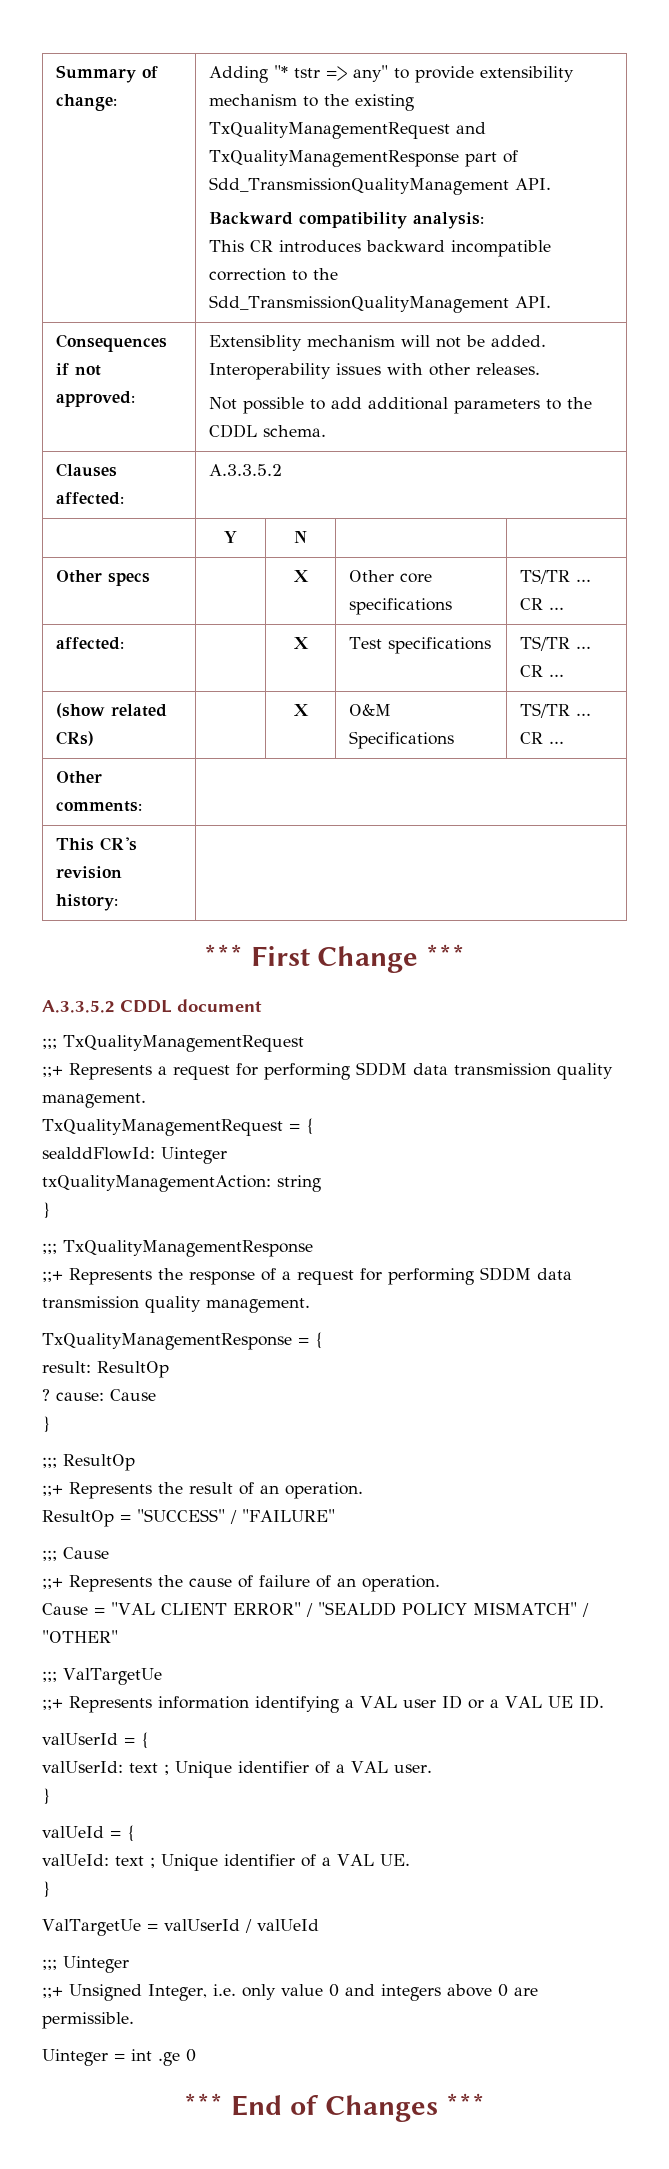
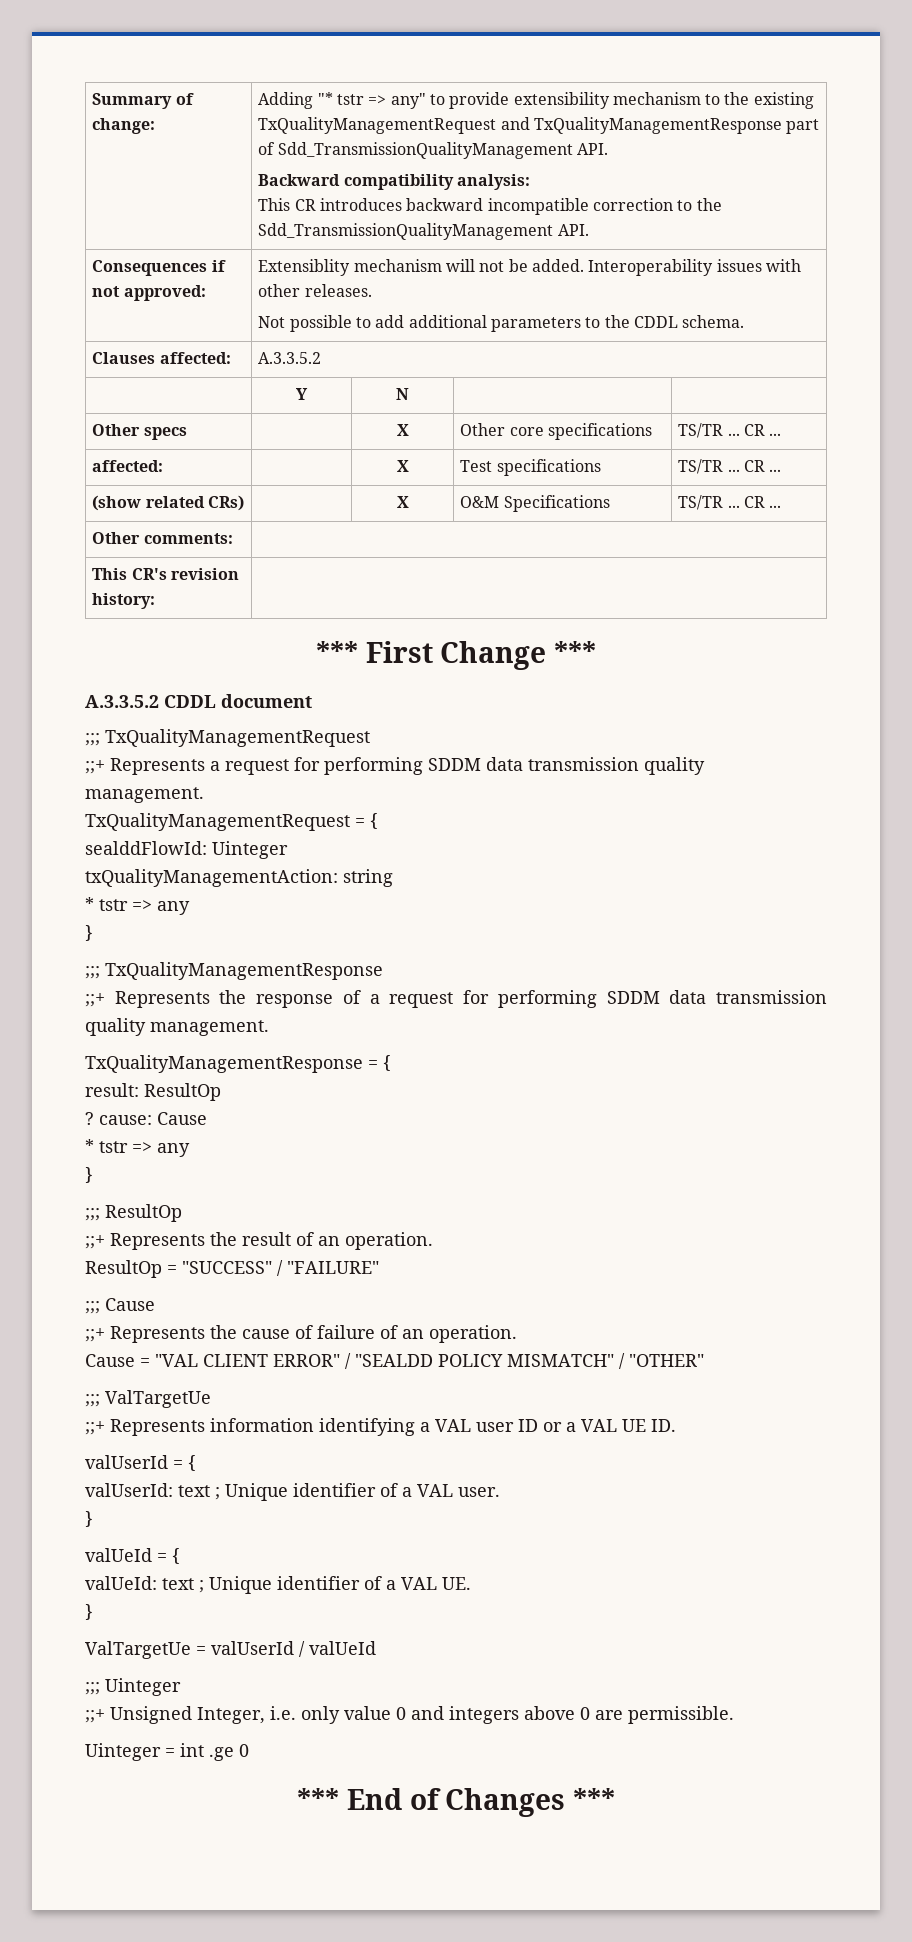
(321, 1183) none -> [85,897,190,915] // * tstr => any
(156, 1395) none -> [85,1139,190,1157] // * tstr => any

